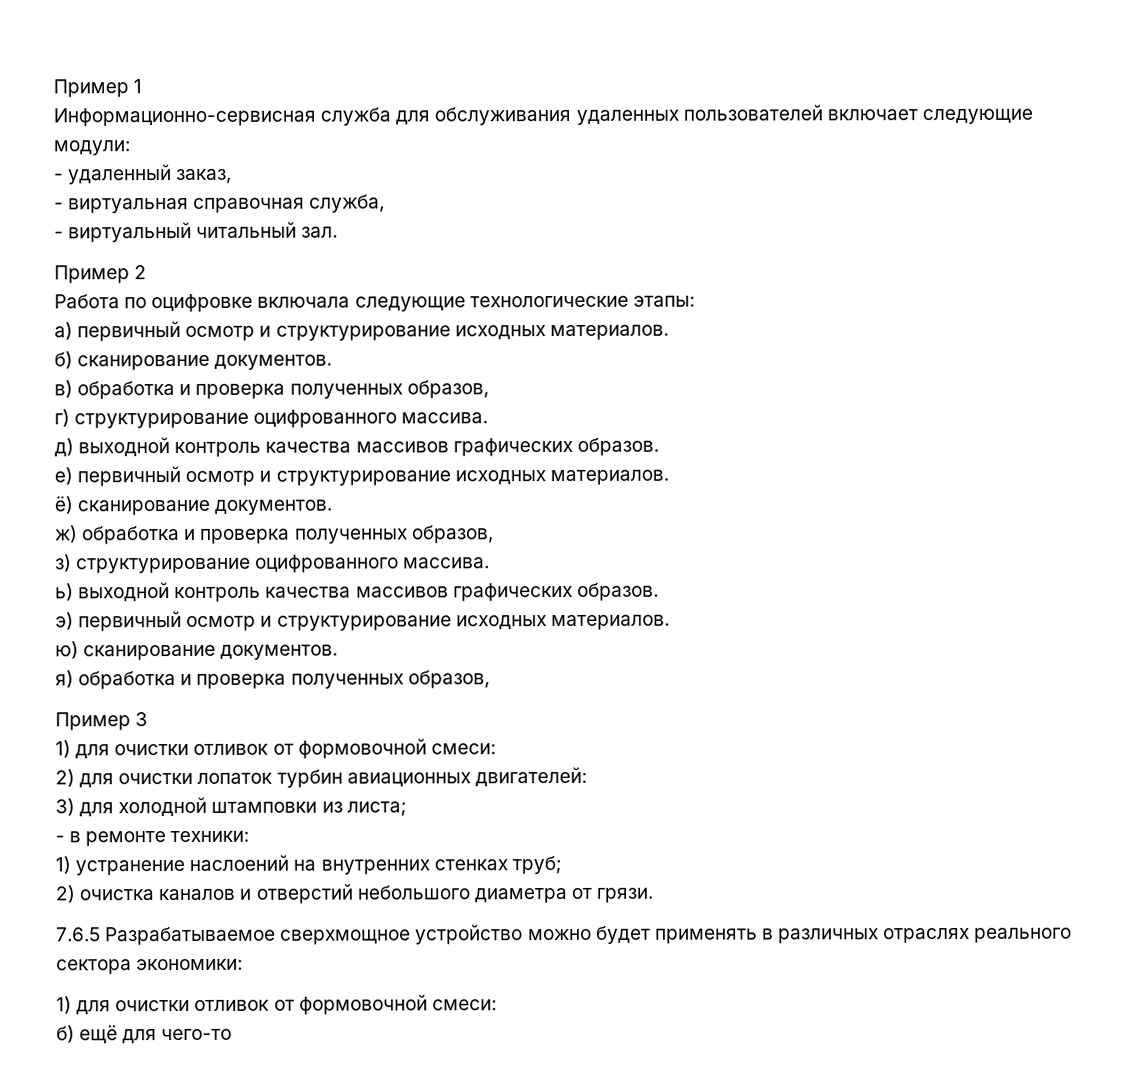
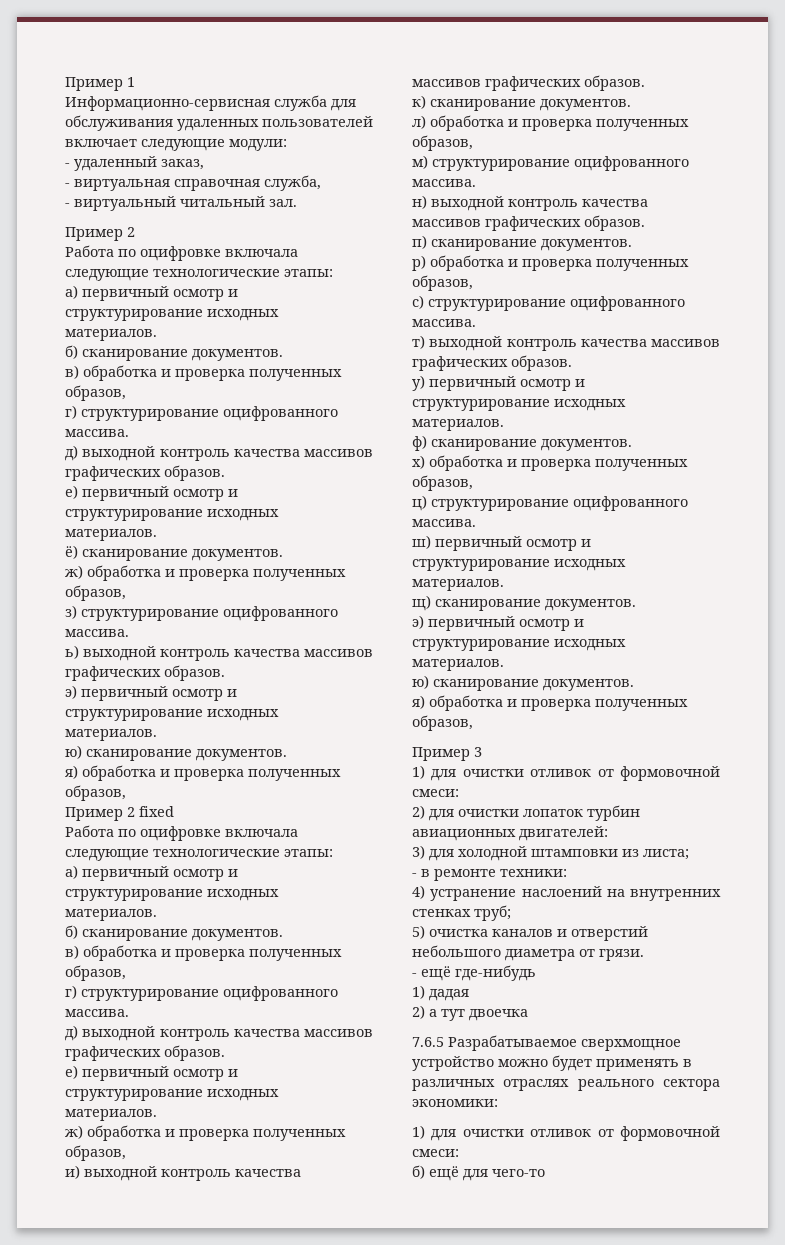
(490, 679) none -> [65,806,174,821] [65,825,298,841] [65,849,333,861] [65,865,238,881] [65,889,279,901] [65,909,157,921] [65,925,283,941] [65,945,342,961] [65,965,126,981] [65,985,338,1001] [65,1009,129,1017] [65,1025,373,1041] [65,1045,225,1061] [65,1065,238,1081] [65,1089,279,1101] [65,1109,157,1121] [65,1125,346,1141] [65,1145,126,1161] [65,1165,301,1181] [412,75,645,91] [412,95,631,111] [412,115,689,131] [412,135,473,151] [412,155,689,171] [412,179,476,187] [412,195,648,211] [412,215,645,231] [412,235,632,251] [412,255,689,271] [412,275,473,291] [412,295,685,311] [412,319,476,327] [412,335,720,351] [412,355,572,371] [412,375,585,391] [412,399,626,411] [412,419,504,431] [412,435,632,451] [412,455,688,471] [412,475,473,491] [412,495,688,511] [412,519,476,527] [412,535,591,551] [412,559,626,571] [412,579,504,591] [412,595,636,611] [412,615,584,631] [412,639,626,651] [412,659,504,671] [412,675,634,691] [412,695,688,711] [412,715,473,731] // Пример 2 fixed // Работа по оцифровке включала следующие технологические этапы: // а) первичный осмотр и структурирование исходных материалов. // б) сканирование документов. // в) обработка и проверка полученных образов, // г) структурирование оцифрованного массива. // д) выходной контроль качества массивов графических образов. // е) первичный осмотр и структурирование исходных материалов. // ж) обработка и проверка полученных образов, // и) выходной контроль качества массивов графических образов. // к) сканирование документов. // л) обработка и проверка полученных образов, // м) структурирование оцифрованного массива. // н) выходной контроль качества массивов графических образов. // п) сканирование документов. // р) обработка и проверка полученных образов, // с) структурирование оцифрованного массива. // т) выходной контроль качества массивов графических образов. // у) первичный осмотр и структурирование исходных материалов. // ф) сканирование документов. // х) обработка и проверка полученных образов, // ц) структурирование оцифрованного массива. // ш) первичный осмотр и структурирование исходных материалов. // щ) сканирование документов. // э) первичный осмотр и структурирование исходных материалов. // ю) сканирование документов. // я) обработка и проверка полученных образов,
[55,856,71,875] 1) -> [412,885,425,899] 4)
[55,885,75,904] 2) -> [412,925,425,939] 5)
(654, 895) none -> [412,965,536,981] [412,985,469,1001] [412,1005,528,1021] // - ещё где-нибудь // 1) дадая // 2) а тут двоечка

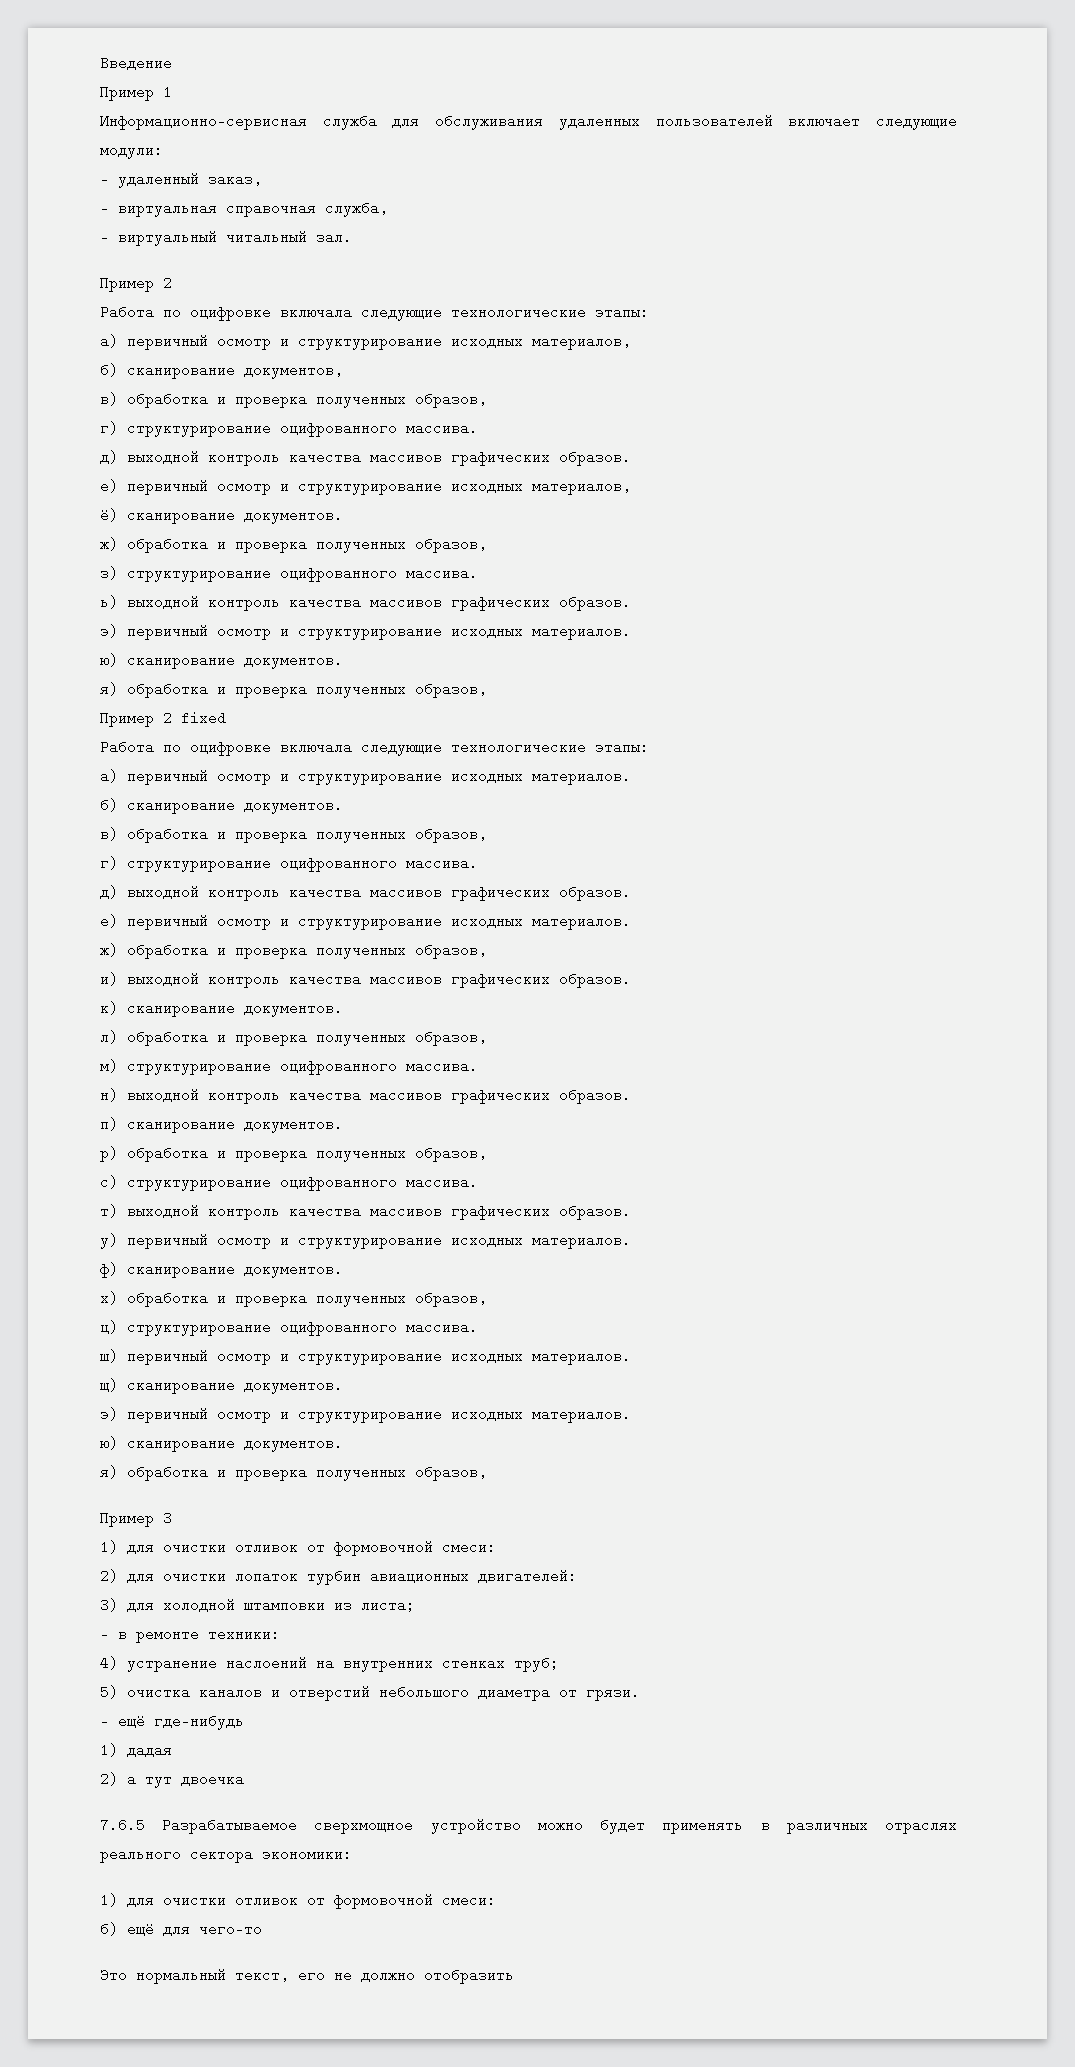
(65, 84) none -> [100,54,172,71] Введение //
[65,329,157,341] [65,345,283,361] материалов. // б) сканирование документов. -> [532,332,631,350] [100,361,343,379] материалов, // б) сканирование документов,
[65,529,157,541] материалов. -> [532,477,631,495] материалов,
(545, 1173) none -> [100,1966,514,1984] // Это нормальный текст, его не должно отобразить

